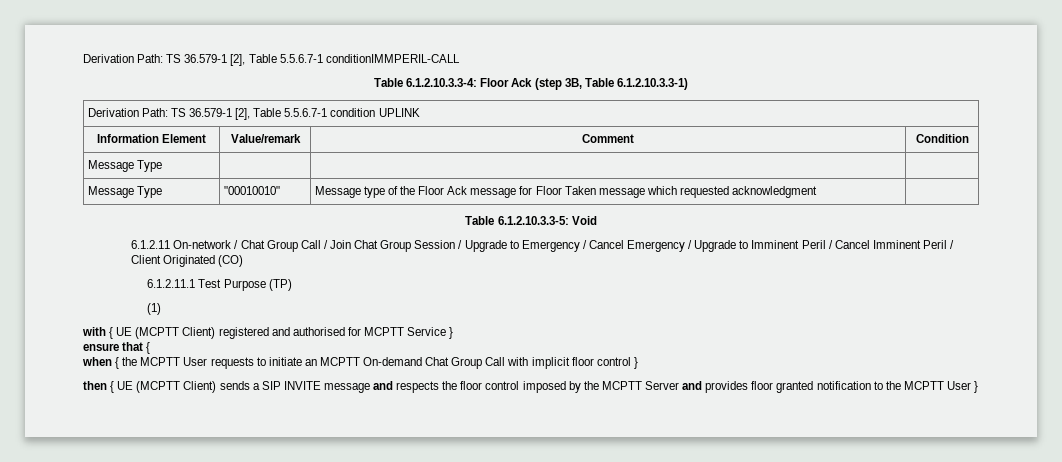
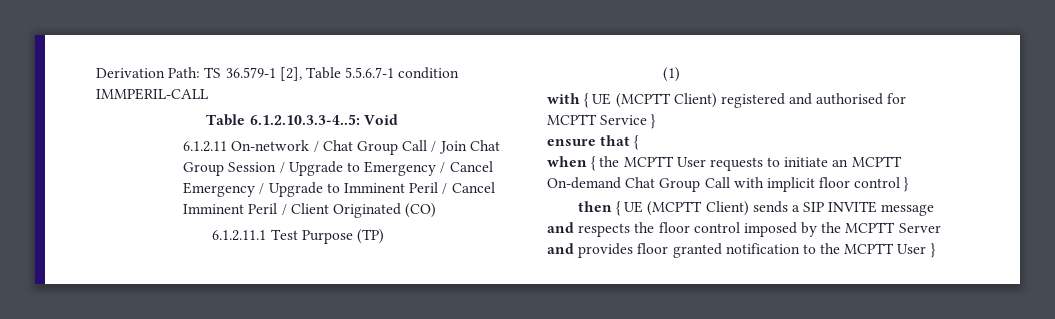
[83,54,460,66] [374,78,688,90] [87,108,420,120] [96,134,207,143] [230,134,301,143] [582,134,634,143] [915,134,969,143] [87,160,162,172] [87,186,162,198] [223,186,280,195] [314,186,818,198] [465,216,569,225] Derivation Path: TS 36.579-1 [2], Table 5.5.6.7-1 conditionIMMPERIL-CALL // Table 6.1.2.10.3.3-4: Floor Ack (step 3B, Table 6.1.2.10.3.3-1) // Derivation Path: TS 36.579-1 [2], Table 5.5.6.7-1 condition UPLINK // Information Element | Value/remark | Comment | Condition // Message Type | | | // Message Type | "00010010" | Message type of the Floor Ack message for Floor Taken message which requested acknowledgment | // Table 6.1.2.10.3.3-5: -> [96,67,460,81] [96,88,208,100] [206,114,360,126] Derivation Path: TS 36.579-1 [2], Table 5.5.6.7-1 condition IMMPERIL-CALL // Table 6.1.2.10.3.3-4..5:

